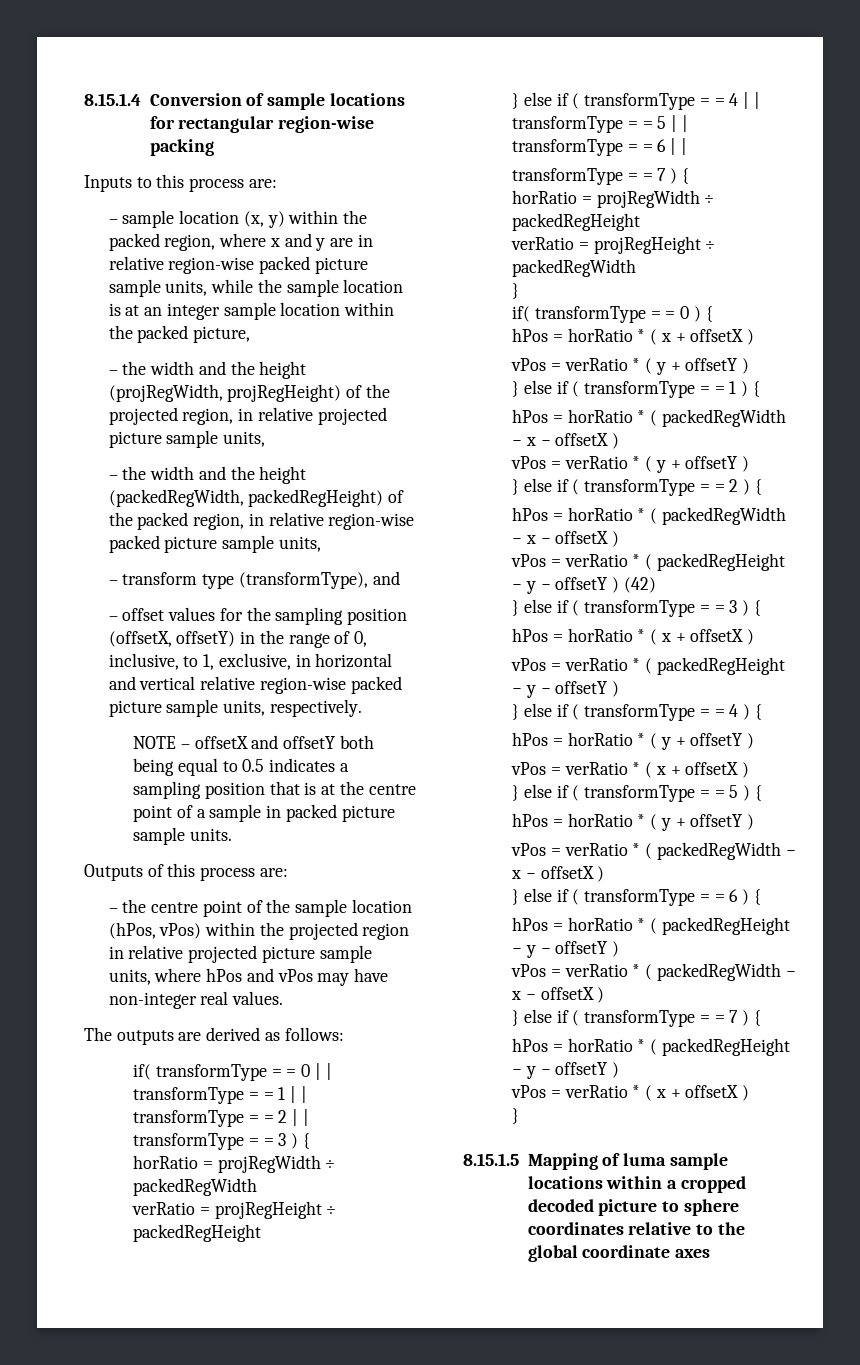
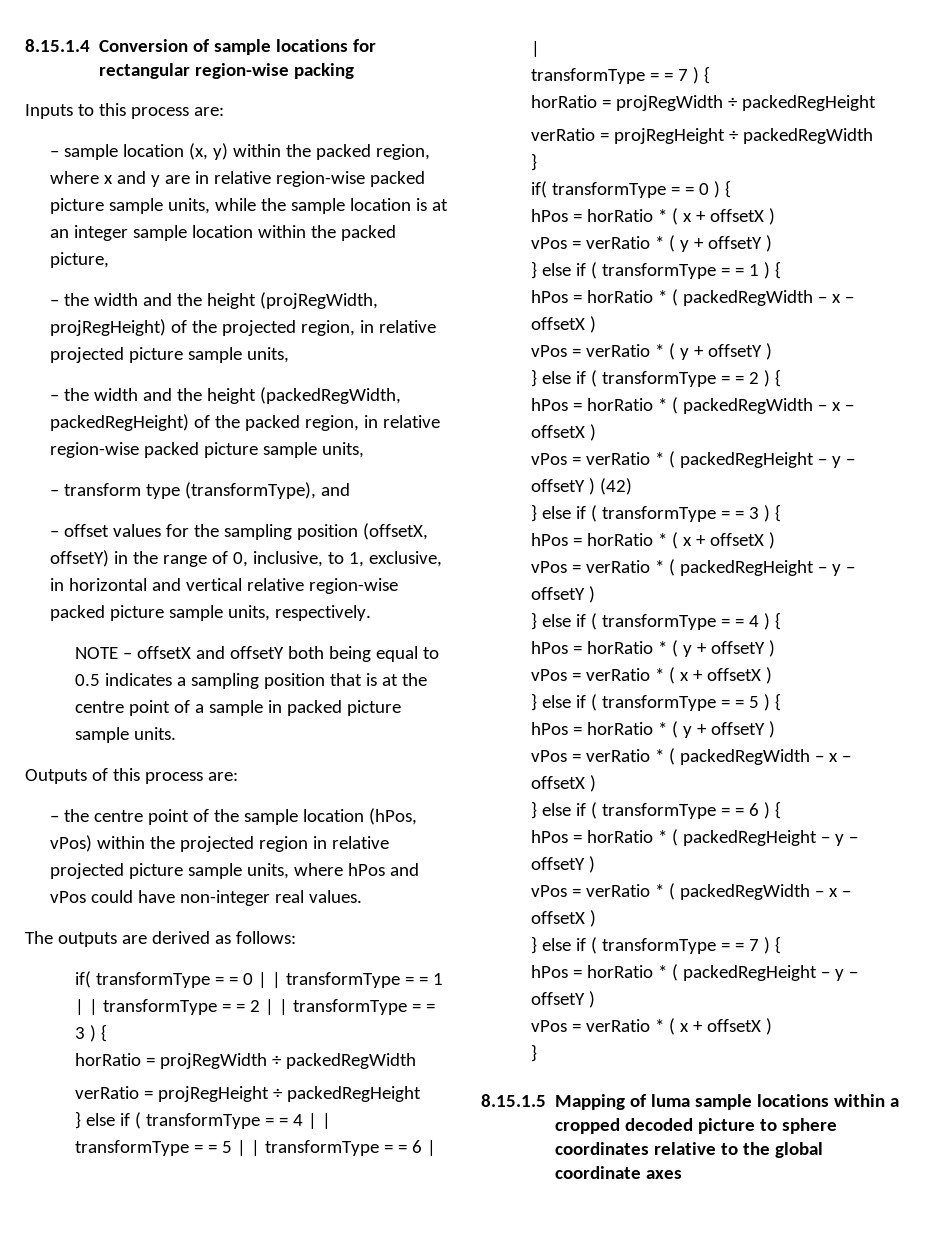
[317,973,350,986] may -> [90,890,133,903] could

